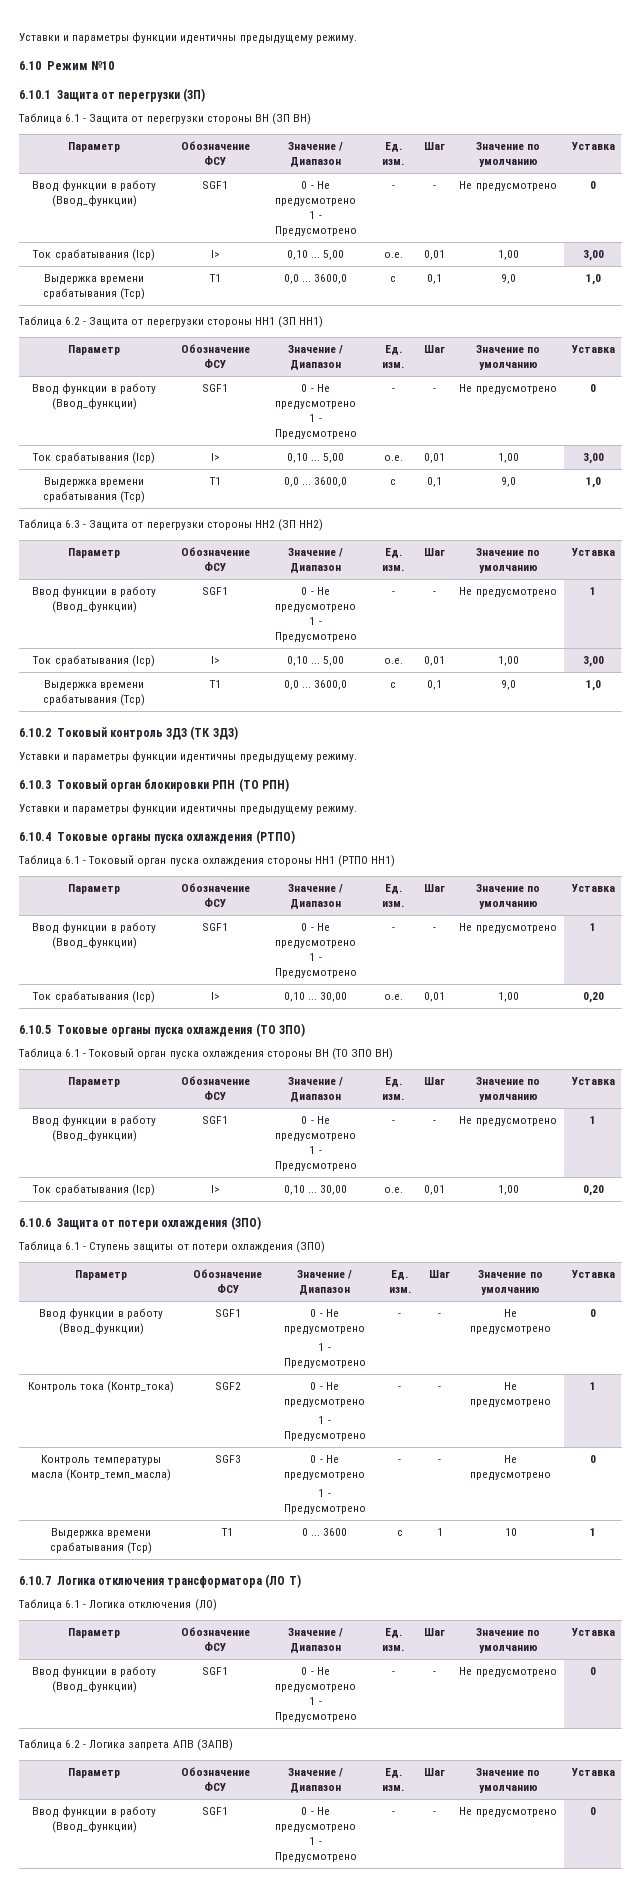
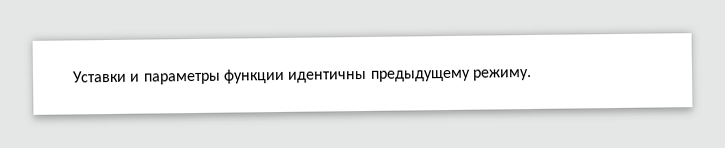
[19,32,357,44] [19,61,115,70] [19,88,206,102] [18,113,311,125] [68,142,120,152] [180,141,250,150] [204,156,226,165] [287,142,344,151] [290,157,341,167] [384,142,402,152] [382,159,404,165] [423,142,445,150] [475,142,541,150] [478,159,538,167] [570,142,615,150] [32,180,156,192] [51,195,137,207] [202,181,228,189] [301,181,330,189] [275,198,356,207] [309,211,322,219] [274,226,357,237] [391,185,395,189] [432,185,436,189] [459,181,557,192] [590,181,596,189] [32,249,155,261] [210,250,220,258] [286,250,345,260] [383,252,403,258] [423,250,445,260] [497,250,519,260] [582,250,604,261] [43,274,145,285] [42,288,146,300] [208,274,221,282] [283,274,348,284] [390,276,396,282] [426,274,442,284] [500,274,516,284] [585,274,601,285] [18,316,323,328] [68,345,120,355] [180,344,250,353] [204,359,226,368] [287,345,344,354] [290,360,341,370] [384,345,402,355] [382,362,404,368] [423,345,445,353] [475,345,541,353] [478,362,538,370] [570,345,615,353] [32,383,156,395] [51,398,137,410] [202,384,228,392] [301,384,330,392] [275,401,356,410] [309,414,322,422] [274,429,357,440] [391,388,395,392] [432,388,436,392] [459,384,557,395] [590,384,596,392] [32,452,155,464] [210,453,220,461] [286,453,345,463] [383,455,403,461] [423,453,445,463] [497,453,519,463] [582,453,604,464] [43,477,145,488] [42,491,146,503] [208,477,221,485] [283,477,348,487] [390,479,396,485] [426,477,442,487] [500,477,516,487] [585,477,601,488] [18,519,323,531] [68,548,120,558] [180,547,250,556] [204,562,226,571] [287,548,344,557] [290,563,341,573] [384,548,402,558] [382,565,404,571] [423,548,445,556] [475,548,541,556] [478,565,538,573] [570,548,615,556] [32,586,156,598] [51,601,137,613] [202,587,228,595] [301,587,330,595] [275,604,356,613] [309,617,322,625] [274,632,357,643] [391,591,395,595] [432,591,436,595] [459,587,557,598] [590,587,596,595] [32,655,155,667] [210,656,220,664] [286,656,345,666] [383,658,403,664] [423,656,445,666] [497,656,519,666] [582,656,604,667] [43,680,145,691] [42,694,146,706] [208,680,221,688] [283,680,348,690] [390,682,396,688] [426,680,442,690] [500,680,516,690] [585,680,601,691] [19,726,238,740] [19,751,357,763] [19,778,289,792] [19,803,357,815] [19,830,295,844] [18,855,396,867] [68,884,120,894] [180,883,250,892] [204,898,226,907] [287,884,344,893] [290,899,341,909] [384,884,402,894] [382,901,404,907] [423,884,445,892] [475,884,541,892] [478,901,538,909] [570,884,615,892] [32,922,156,934] [51,937,137,949] [202,923,228,931] [301,923,330,931] [275,940,356,949] [309,953,322,961] [274,968,357,979] [391,927,395,931] [432,927,436,931] [459,923,557,934] [590,923,596,931] [32,991,155,1003] [210,992,220,1000] [283,992,348,1002] [383,994,403,1000] [423,992,445,1002] [497,992,519,1002] [582,992,604,1003] [19,1023,305,1037] [18,1048,394,1060] [68,1077,120,1087] [180,1076,250,1085] [204,1091,226,1100] [287,1077,344,1086] [290,1092,341,1102] [384,1077,402,1087] [382,1094,404,1100] [423,1077,445,1085] [475,1077,541,1085] [478,1094,538,1102] [570,1077,615,1085] [32,1115,156,1127] [51,1130,137,1142] [202,1116,228,1124] [301,1116,330,1124] [275,1133,356,1142] [309,1146,322,1154] [274,1161,357,1172] [391,1120,395,1124] [432,1120,436,1124] [459,1116,557,1127] [590,1116,596,1124] [32,1184,155,1196] [210,1185,220,1193] [283,1185,348,1195] [383,1187,403,1193] [423,1185,445,1195] [497,1185,519,1195] [582,1185,604,1196] [19,1216,261,1230] [18,1241,325,1253] [75,1270,127,1280] [193,1269,262,1278] [216,1284,239,1293] [296,1270,353,1279] [299,1285,350,1295] [391,1270,408,1280] [388,1287,411,1293] [429,1270,450,1278] [478,1270,543,1278] [481,1287,540,1295] [570,1270,615,1278] [39,1308,163,1320] [58,1323,144,1335] [214,1309,241,1317] [310,1309,339,1317] [284,1326,365,1335] [318,1343,331,1351] [283,1358,366,1369] [398,1313,401,1317] [438,1313,441,1317] [504,1309,517,1317] [470,1326,551,1335] [590,1309,596,1317] [27,1381,175,1393] [214,1382,241,1390] [310,1382,339,1390] [284,1399,365,1408] [318,1416,331,1424] [283,1431,366,1442] [398,1386,401,1390] [438,1386,441,1390] [504,1382,517,1390] [470,1399,551,1408] [590,1382,596,1390] [41,1455,161,1465] [30,1469,172,1481] [214,1455,241,1463] [310,1455,339,1463] [284,1472,365,1481] [318,1489,331,1497] [283,1504,366,1515] [398,1459,401,1463] [438,1459,441,1463] [504,1455,517,1463] [470,1472,551,1481] [590,1455,596,1463] [50,1528,152,1539] [49,1542,153,1554] [221,1528,233,1536] [301,1528,348,1536] [396,1530,403,1536] [436,1528,443,1536] [504,1528,517,1536] [590,1528,596,1536] [19,1574,301,1588] [18,1599,217,1611] [68,1628,120,1638] [180,1627,250,1636] [204,1642,226,1651] [287,1628,344,1637] [290,1643,341,1653] [384,1628,402,1638] [382,1645,404,1651] [423,1628,445,1636] [475,1628,541,1636] [478,1645,538,1653] [570,1628,615,1636] [32,1666,156,1678] [51,1681,137,1693] [202,1667,228,1675] [301,1667,330,1675] [275,1684,356,1693] [309,1697,322,1705] [274,1712,357,1723] [391,1671,395,1675] [432,1671,436,1675] [459,1667,557,1678] [590,1667,596,1675] [18,1739,233,1751] [68,1768,120,1778] [180,1767,250,1776] [204,1782,226,1791] [287,1768,344,1777] [290,1783,341,1793] [384,1768,402,1778] [382,1785,404,1791] [423,1768,445,1776] [475,1768,541,1776] [478,1785,538,1793] [570,1768,615,1776] [32,1806,156,1818] [51,1821,137,1833] [202,1807,228,1815] [301,1807,330,1815] [275,1824,356,1833] [309,1837,322,1845] [274,1852,357,1863] [391,1811,395,1815] [432,1811,436,1815] [459,1807,557,1818] [590,1807,596,1815] Уставки и параметры функции идентичны предыдущему режиму. // 6.10 Режим №10 // 6.10.1 Защита от перегрузки (ЗП) // Таблица 6.1 - Защита от перегрузки стороны ВН (ЗП ВН) // Параметр | Обозначение ФСУ | Значение / Диапазон | Ед. изм. | Шаг | Значение по умолчанию | Уставка // Ввод функции в работу (Ввод_функции) | SGF1 | 0 - Не предусмотрено // 1 - Предусмотрено | - | - | Не предусмотрено | 0 // Ток срабатывания (Iср) | I> | 0,10 ... 5,00 | о.е. | 0,01 | 1,00 | 3,00 // Выдержка времени срабатывания (Tср) | T1 | 0,0 ... 3600,0 | с | 0,1 | 9,0 | 1,0 // Таблица 6.2 - Защита от перегрузки стороны НН1 (ЗП НН1) // Параметр | Обозначение ФСУ | Значение / Диапазон | Ед. изм. | Шаг | Значение по умолчанию | Уставка // Ввод функции в работу (Ввод_функции) | SGF1 | 0 - Не предусмотрено // 1 - Предусмотрено | - | - | Не предусмотрено | 0 // Ток срабатывания (Iср) | I> | 0,10 ... 5,00 | о.е. | 0,01 | 1,00 | 3,00 // Выдержка времени срабатывания (Tср) | T1 | 0,0 ... 3600,0 | с | 0,1 | 9,0 | 1,0 // Таблица 6.3 - Защита от перегрузки стороны НН2 (ЗП НН2) // Параметр | Обозначение ФСУ | Значение / Диапазон | Ед. изм. | Шаг | Значение по умолчанию | Уставка // Ввод функции в работу (Ввод_функции) | SGF1 | 0 - Не предусмотрено // 1 - Предусмотрено | - | - | Не предусмотрено | 1 // Ток срабатывания (Iср) | I> | 0,10 ... 5,00 | о.е. | 0,01 | 1,00 | 3,00 // Выдержка времени срабатывания (Tср) | T1 | 0,0 ... 3600,0 | с | 0,1 | 9,0 | 1,0 // 6.10.2 Токовый контроль ЗДЗ (ТК ЗДЗ) // Уставки и параметры функции идентичны предыдущему режиму. // 6.10.3 Токовый орган блокировки РПН (ТО РПН) // Уставки и параметры функции идентичны предыдущему режиму. // 6.10.4 Токовые органы пуска охлаждения (РТПО) // Таблица 6.1 - Токовый орган пуска охлаждения стороны НН1 (РТПО НН1) // Параметр | Обозначение ФСУ | Значение / Диапазон | Ед. изм. | Шаг | Значение по умолчанию | Уставка // Ввод функции в работу (Ввод_функции) | SGF1 | 0 - Не предусмотрено // 1 - Предусмотрено | - | - | Не предусмотрено | 1 // Ток срабатывания (Iср) | I> | 0,10 ... 30,00 | о.е. | 0,01 | 1,00 | 0,20 // 6.10.5 Токовые органы пуска охлаждения (ТО ЗПО) // Таблица 6.1 - Токовый орган пуска охлаждения стороны ВН (ТО ЗПО ВН) // Параметр | Обозначение ФСУ | Значение / Диапазон | Ед. изм. | Шаг | Значение по умолчанию | Уставка // Ввод функции в работу (Ввод_функции) | SGF1 | 0 - Не предусмотрено // 1 - Предусмотрено | - | - | Не предусмотрено | 1 // Ток срабатывания (Iср) | I> | 0,10 ... 30,00 | о.е. | 0,01 | 1,00 | 0,20 // 6.10.6 Защита от потери охлаждения (ЗПО) // Таблица 6.1 - Ступень защиты от потери охлаждения (ЗПО) // Параметр | Обозначение ФСУ | Значение / Диапазон | Ед. изм. | Шаг | Значение по умолчанию | Уставка // Ввод функции в работу (Ввод_функции) | SGF1 | 0 - Не предусмотрено // 1 - Предусмотрено | - | - | Не предусмотрено | 0 // Контроль тока (Контр_тока) | SGF2 | 0 - Не предусмотрено // 1 - Предусмотрено | - | - | Не предусмотрено | 1 // Контроль температуры масла (Контр_темп_масла) | SGF3 | 0 - Не предусмотрено // 1 - Предусмотрено | - | - | Не предусмотрено | 0 // Выдержка времени срабатывания (Tср) | T1 | 0 ... 3600 | с | 1 | 10 | 1 // 6.10.7 Логика отключения трансформатора (ЛО Т) // Таблица 6.1 - Логика отключения (ЛО) // Параметр | Обозначение ФСУ | Значение / Диапазон | Ед. изм. | Шаг | Значение по умолчанию | Уставка // Ввод функции в работу (Ввод_функции) | SGF1 | 0 - Не предусмотрено // 1 - Предусмотрено | - | - | Не предусмотрено | 0 // Таблица 6.2 - Логика запрета АПВ (ЗАПВ) // Параметр | Обозначение ФСУ | Значение / Диапазон | Ед. изм. | Шаг | Значение по умолчанию | Уставка // Ввод функции в работу (Ввод_функции) | SGF1 | 0 - Не предусмотрено // 1 - Предусмотрено | - | - | Не предусмотрено | 0 -> [72,68,532,85] Уставки и параметры функции идентичны предыдущему режиму.

